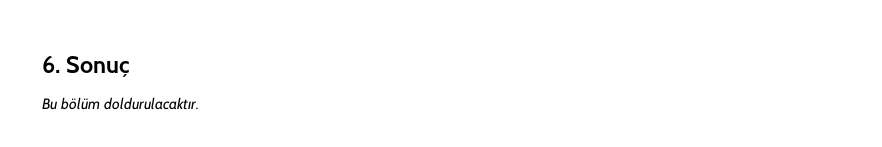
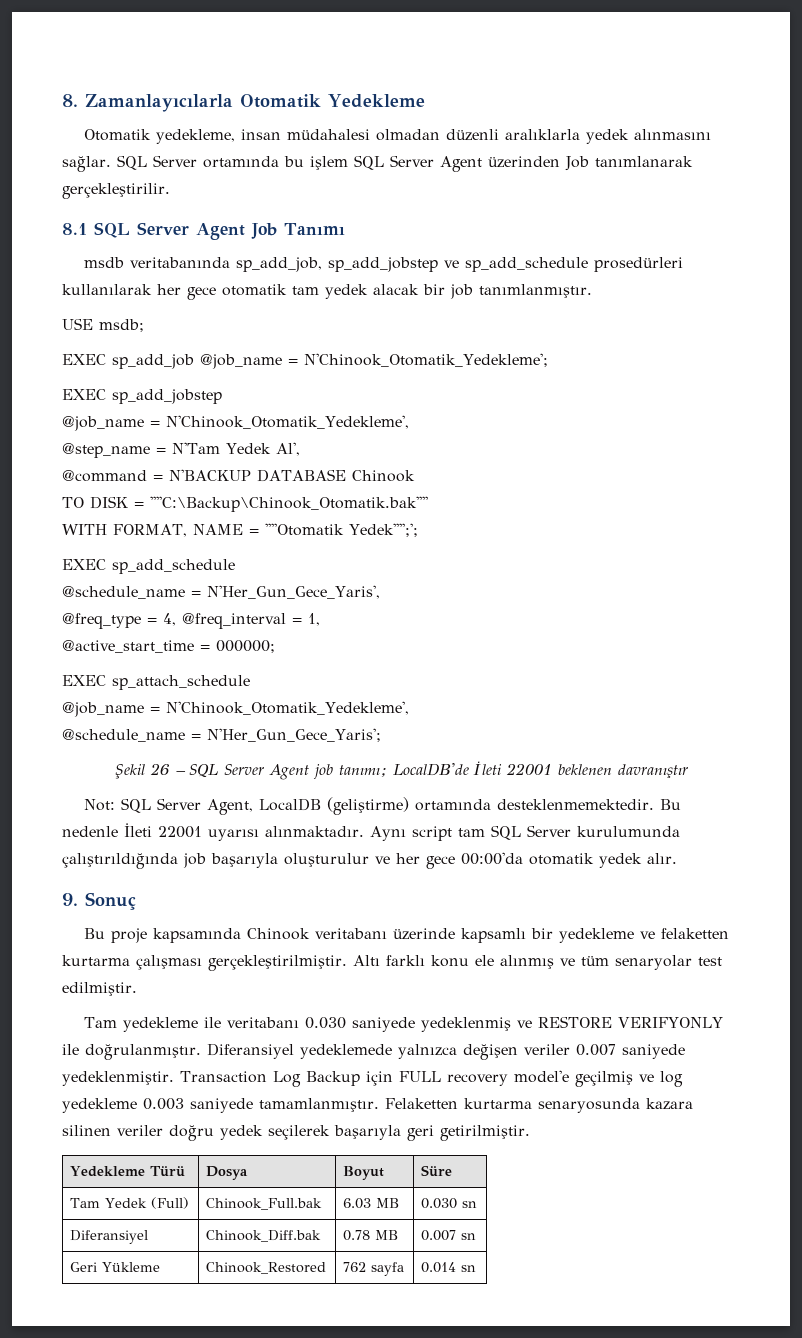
[42,56,131,77] [42,97,200,110] 6. Sonuç // Bu bölüm doldurulacaktır. -> [62,94,425,112] [84,129,712,144] [62,155,693,172] [62,183,170,199] [62,222,345,240] [84,257,684,272] [62,284,592,300] [62,318,144,332] [62,353,548,369] [62,389,222,404] [62,415,409,431] [62,442,300,458] [62,469,415,482] [62,496,428,512] [62,523,418,537] [62,559,235,574] [62,585,380,599] [62,613,320,629] [62,640,275,653] [62,675,250,690] [62,701,409,717] [62,728,381,742] [114,761,688,780] [84,797,682,815] [62,823,680,841] [62,852,677,869] [62,892,136,910] [84,928,730,943] [62,955,722,971] [62,982,137,996] [84,1016,724,1032] [62,1043,685,1060] [62,1070,683,1087] [62,1098,693,1113] [62,1125,530,1141] [70,1166,186,1177] [206,1166,249,1180] [343,1166,385,1180] [421,1165,453,1177] [70,1197,190,1209] [206,1198,323,1210] [343,1198,400,1209] [421,1198,478,1209] [70,1230,149,1244] [206,1230,322,1242] [343,1230,399,1241] [421,1230,477,1241] [70,1262,161,1272] [206,1262,327,1274] [343,1262,405,1276] [421,1262,477,1273] 8. Zamanlayıcılarla Otomatik Yedekleme // Otomatik yedekleme, insan müdahalesi olmadan düzenli aralıklarla yedek alınmasını sağlar. SQL Server ortamında bu işlem SQL Server Agent üzerinden Job tanımlanarak gerçekleştirilir. // 8.1 SQL Server Agent Job Tanımı // msdb veritabanında sp_add_job, sp_add_jobstep ve sp_add_schedule prosedürleri kullanılarak her gece otomatik tam yedek alacak bir job tanımlanmıştır. // USE msdb; // EXEC sp_add_job @job_name = N'Chinook_Otomatik_Yedekleme'; // EXEC sp_add_jobstep // @job_name = N'Chinook_Otomatik_Yedekleme', // @step_name = N'Tam Yedek Al', // @command = N'BACKUP DATABASE Chinook // TO DISK = ''''C:\Backup\Chinook_Otomatik.bak'''' // WITH FORMAT, NAME = ''''Otomatik Yedek'''';'; // EXEC sp_add_schedule // @schedule_name = N'Her_Gun_Gece_Yaris', // @freq_type = 4, @freq_interval = 1, // @active_start_time = 000000; // EXEC sp_attach_schedule // @job_name = N'Chinook_Otomatik_Yedekleme', // @schedule_name = N'Her_Gun_Gece_Yaris'; // Şekil 26 – SQL Server Agent job tanımı; LocalDB'de İleti 22001 beklenen davranıştır // Not: SQL Server Agent, LocalDB (geliştirme) ortamında desteklenmemektedir. Bu nedenle İleti 22001 uyarısı alınmaktadır. Aynı script tam SQL Server kurulumunda çalıştırıldığında job başarıyla oluşturulur ve her gece 00:00'da otomatik yedek alır. // 9. Sonuç // Bu proje kapsamında Chinook veritabanı üzerinde kapsamlı bir yedekleme ve felaketten kurtarma çalışması gerçekleştirilmiştir. Altı farklı konu ele alınmış ve tüm senaryolar test edilmiştir. // Tam yedekleme ile veritabanı 0.030 saniyede yedeklenmiş ve RESTORE VERIFYONLY ile doğrulanmıştır. Diferansiyel yedeklemede yalnızca değişen veriler 0.007 saniyede yedeklenmiştir. Transaction Log Backup için FULL recovery model'e geçilmiş ve log yedekleme 0.003 saniyede tamamlanmıştır. Felaketten kurtarma senaryosunda kazara silinen veriler doğru yedek seçilerek başarıyla geri getirilmiştir. // Yedekleme Türü | Dosya | Boyut | Süre // Tam Yedek (Full) | Chinook_Full.bak | 6.03 MB | 0.030 sn // Diferansiyel | Chinook_Diff.bak | 0.78 MB | 0.007 sn // Geri Yükleme | Chinook_Restored | 762 sayfa | 0.014 sn

